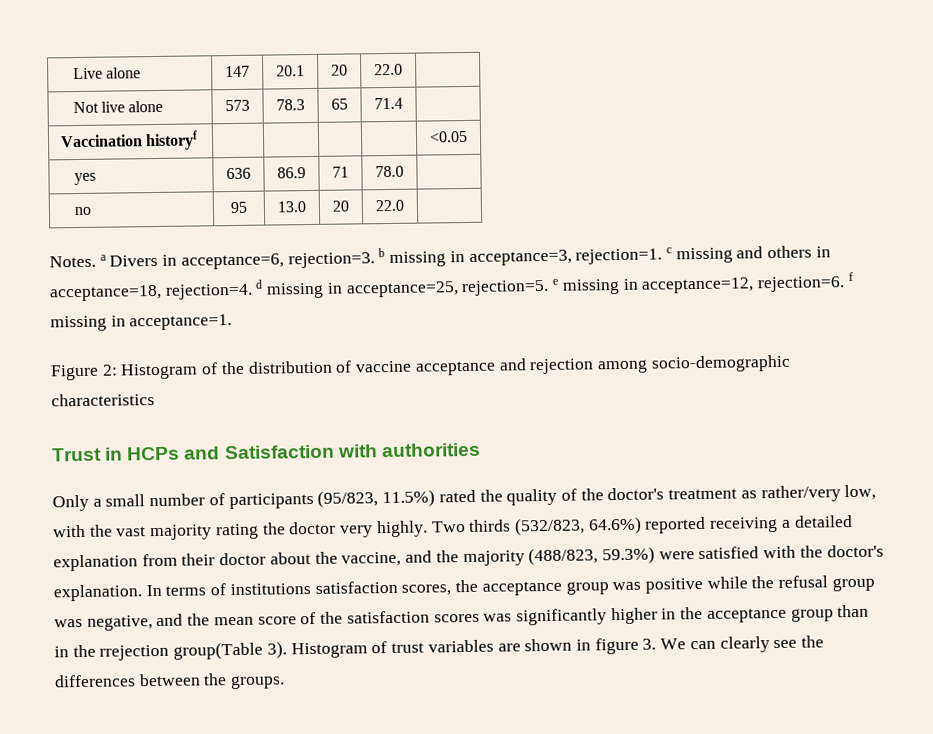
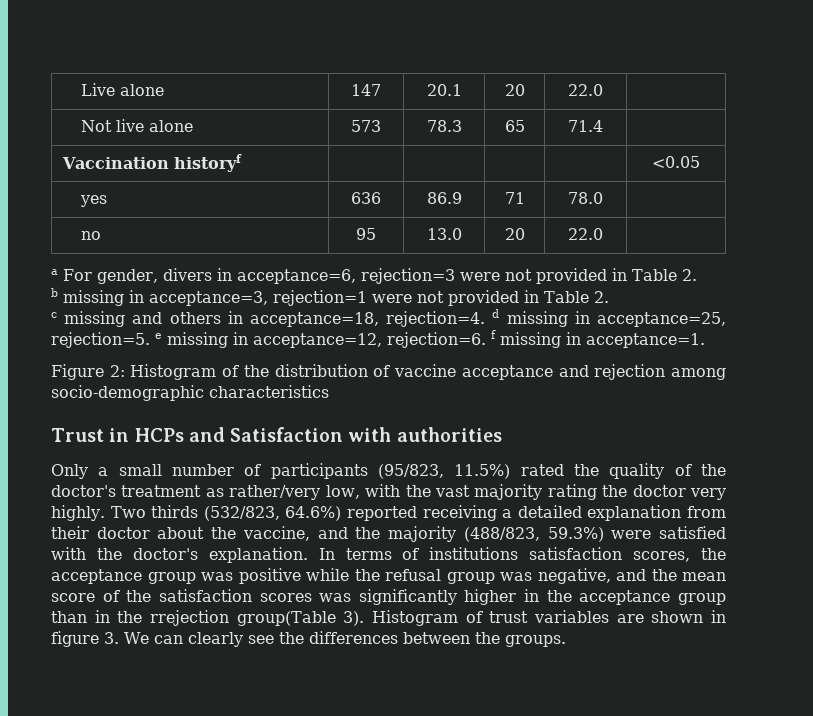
[49,248,663,270] Notes. a Divers in acceptance=6, rejection=3. b missing in acceptance=3, rejection=1. -> [51,268,697,284] [51,288,609,306] a For gender, divers in acceptance=6, rejection=3 were not provided in Table 2. // b missing in acceptance=3, rejection=1 were not provided in Table 2. //

